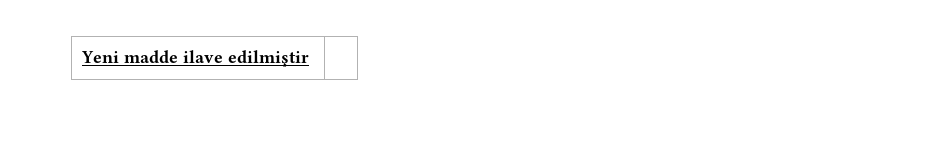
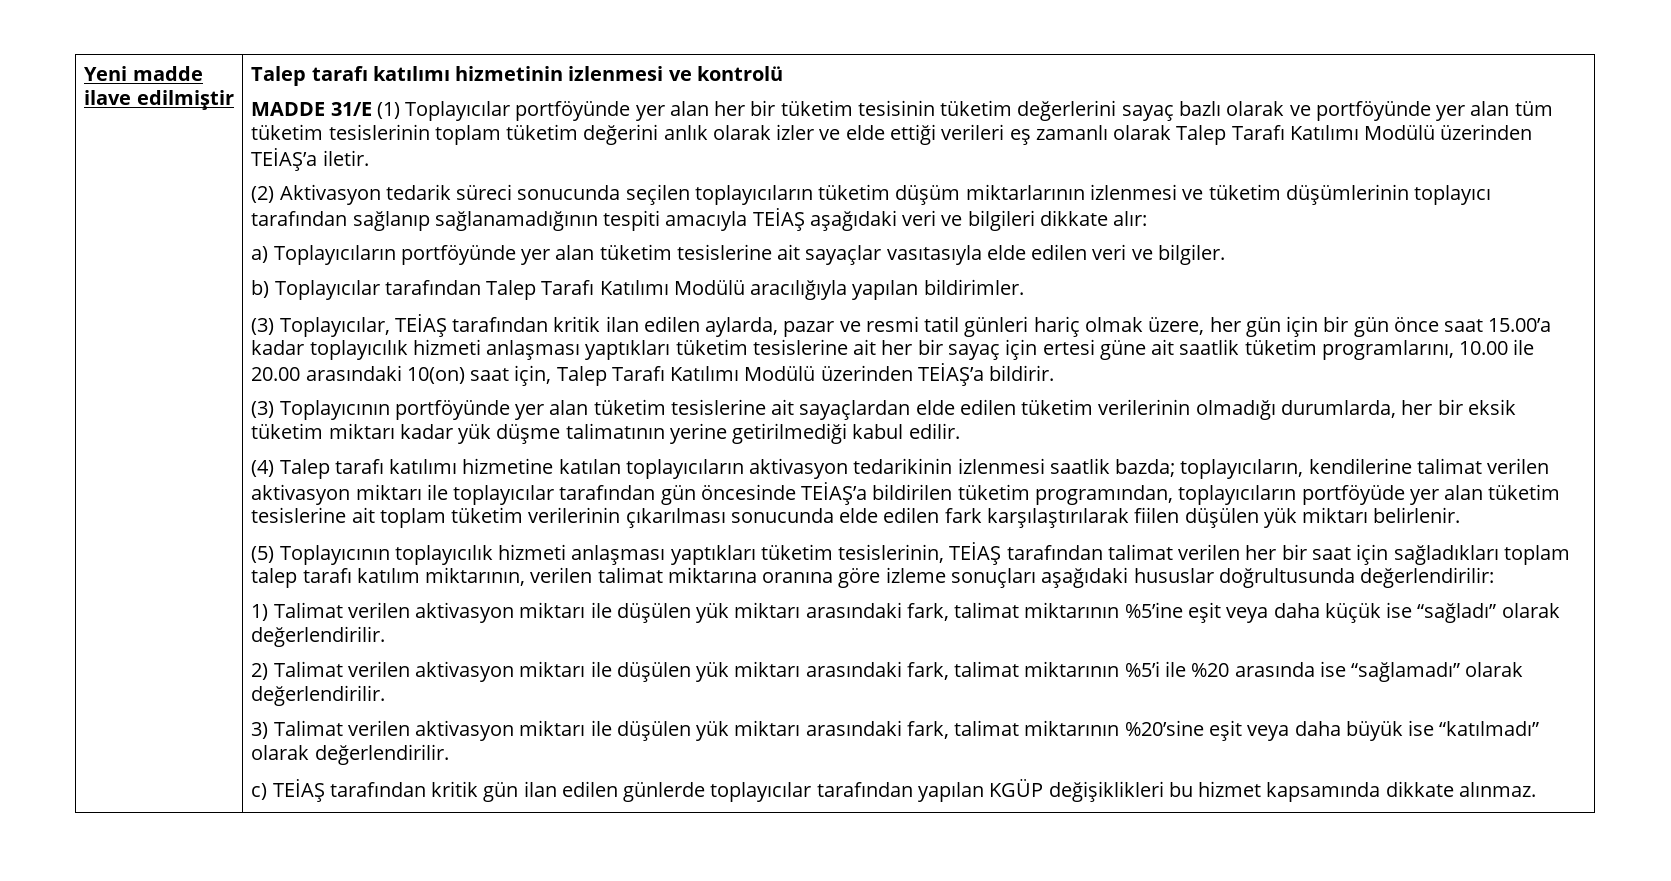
(310, 58) none -> [251,66,783,86] [251,100,1553,121] [251,124,1533,145] [251,148,369,171] [251,184,1492,205] [251,208,1148,231] [251,244,1226,265] [251,279,1024,300] [251,314,1552,337] [251,339,1535,360] [251,363,1055,386] [251,399,1516,420] [251,423,960,444] [251,458,1550,479] [251,482,1561,505] [251,507,1461,528] [251,542,1570,565] [251,567,1495,588] [251,602,1560,623] [251,626,386,647] [251,661,1524,682] [251,685,386,706] [251,720,1540,741] [251,744,449,765] [251,779,1536,802] Talep tarafı katılımı hizmetinin izlenmesi ve kontrolü // MADDE 31/E (1) Toplayıcılar portföyünde yer alan her bir tüketim tesisinin tüketim değerlerini sayaç bazlı olarak ve portföyünde yer alan tüm tüketim tesislerinin toplam tüketim değerini anlık olarak izler ve elde ettiği verileri eş zamanlı olarak Talep Tarafı Katılımı Modülü üzerinden TEİAŞ’a iletir. // (2) Aktivasyon tedarik süreci sonucunda seçilen toplayıcıların tüketim düşüm miktarlarının izlenmesi ve tüketim düşümlerinin toplayıcı tarafından sağlanıp sağlanamadığının tespiti amacıyla TEİAŞ aşağıdaki veri ve bilgileri dikkate alır: // a) Toplayıcıların portföyünde yer alan tüketim tesislerine ait sayaçlar vasıtasıyla elde edilen veri ve bilgiler. // b) Toplayıcılar tarafından Talep Tarafı Katılımı Modülü aracılığıyla yapılan bildirimler. // (3) Toplayıcılar, TEİAŞ tarafından kritik ilan edilen aylarda, pazar ve resmi tatil günleri hariç olmak üzere, her gün için bir gün önce saat 15.00’a kadar toplayıcılık hizmeti anlaşması yaptıkları tüketim tesislerine ait her bir sayaç için ertesi güne ait saatlik tüketim programlarını, 10.00 ile 20.00 arasındaki 10(on) saat için, Talep Tarafı Katılımı Modülü üzerinden TEİAŞ’a bildirir. // (3) Toplayıcının portföyünde yer alan tüketim tesislerine ait sayaçlardan elde edilen tüketim verilerinin olmadığı durumlarda, her bir eksik tüketim miktarı kadar yük düşme talimatının yerine getirilmediği kabul edilir. // (4) Talep tarafı katılımı hizmetine katılan toplayıcıların aktivasyon tedarikinin izlenmesi saatlik bazda; toplayıcıların, kendilerine talimat verilen aktivasyon miktarı ile toplayıcılar tarafından gün öncesinde TEİAŞ’a bildirilen tüketim programından, toplayıcıların portföyüde yer alan tüketim tesislerine ait toplam tüketim verilerinin çıkarılması sonucunda elde edilen fark karşılaştırılarak fiilen düşülen yük miktarı belirlenir. // (5) Toplayıcının toplayıcılık hizmeti anlaşması yaptıkları tüketim tesislerinin, TEİAŞ tarafından talimat verilen her bir saat için sağladıkları toplam talep tarafı katılım miktarının, verilen talimat miktarına oranına göre izleme sonuçları aşağıdaki hususlar doğrultusunda değerlendirilir: // 1) Talimat verilen aktivasyon miktarı ile düşülen yük miktarı arasındaki fark, talimat miktarının %5’ine eşit veya daha küçük ise “sağladı” olarak değerlendirilir. // 2) Talimat verilen aktivasyon miktarı ile düşülen yük miktarı arasındaki fark, talimat miktarının %5’i ile %20 arasında ise “sağlamadı” olarak değerlendirilir. // 3) Talimat verilen aktivasyon miktarı ile düşülen yük miktarı arasındaki fark, talimat miktarının %20’sine eşit veya daha büyük ise “katılmadı” olarak değerlendirilir. // c) TEİAŞ tarafından kritik gün ilan edilen günlerde toplayıcılar tarafından yapılan KGÜP değişiklikleri bu hizmet kapsamında dikkate alınmaz.

